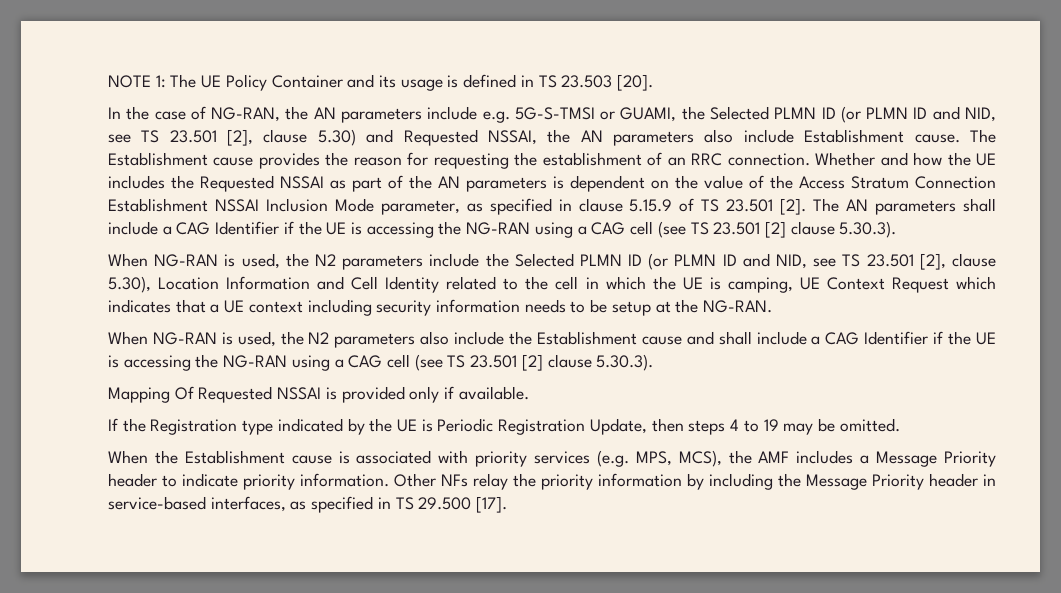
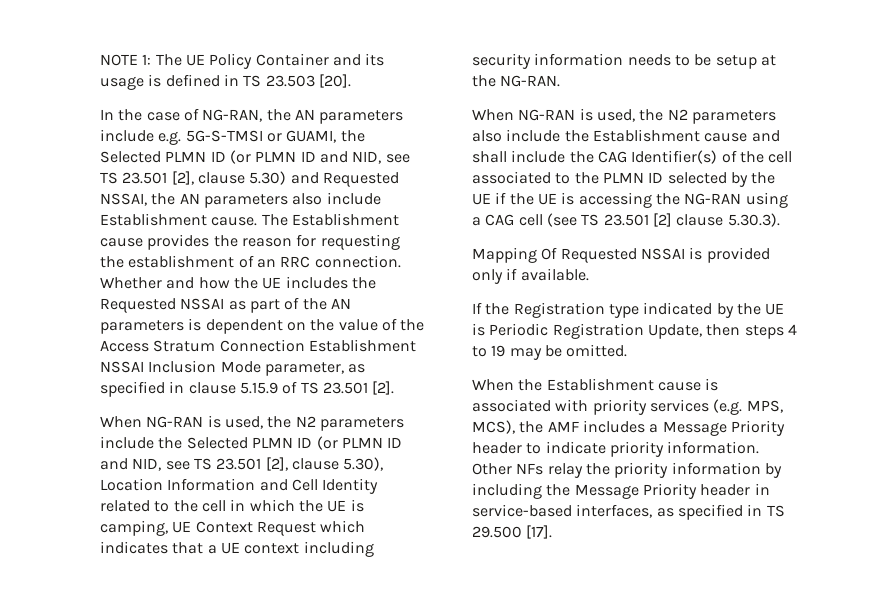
[813,198,996,215] [107,221,897,238] The AN parameters shall include a CAG Identifier if the UE is accessing the NG-RAN using a CAG cell (see TS 23.501 [2] clause 5.30.3). -> (395, 388) none
[811,331,929,345] a CAG Identifier -> [569,150,793,164] [471,171,776,187] [471,193,491,205] the CAG Identifier(s) of the cell associated to the PLMN ID selected by the UE

